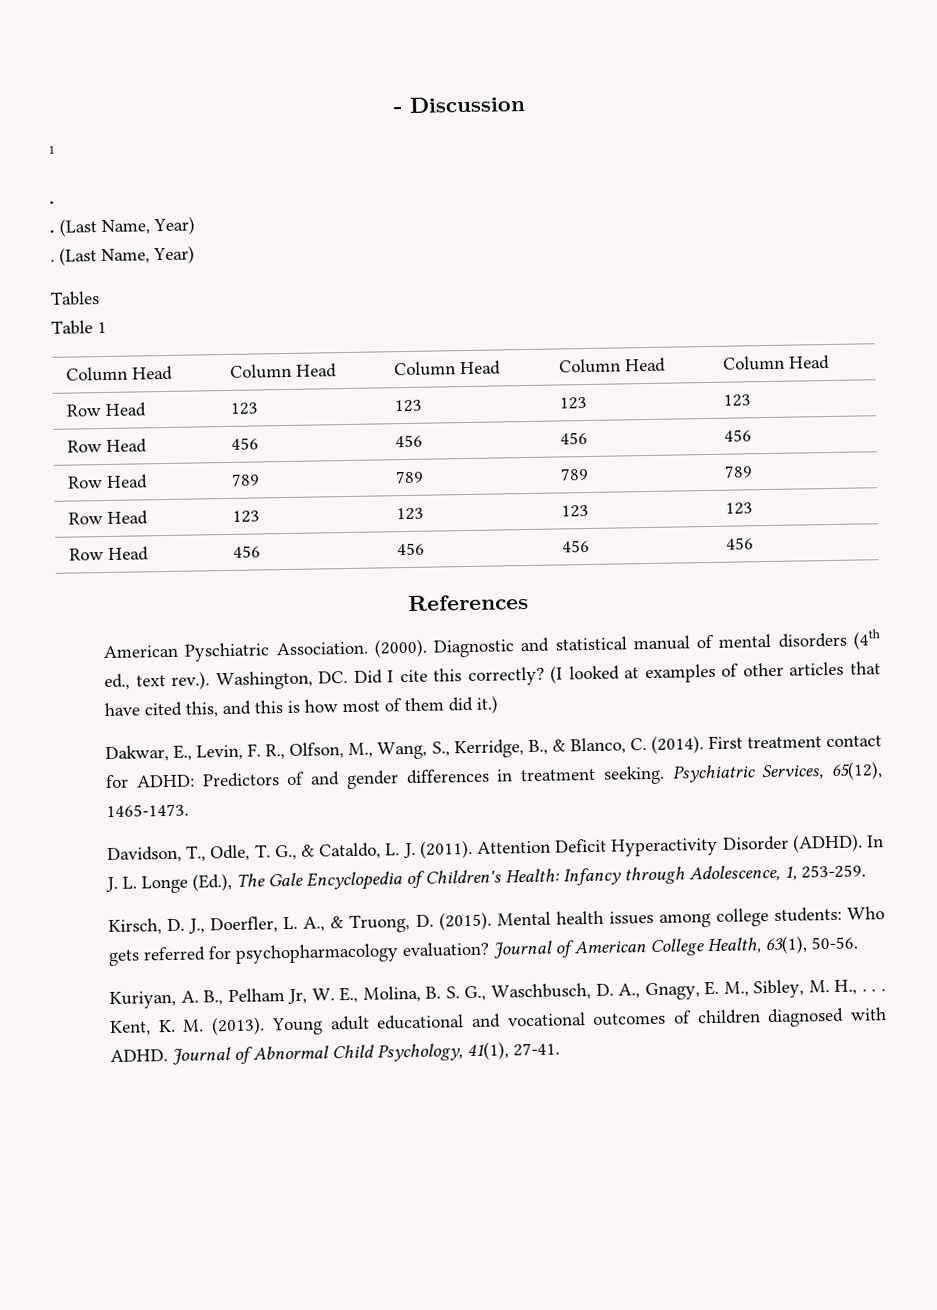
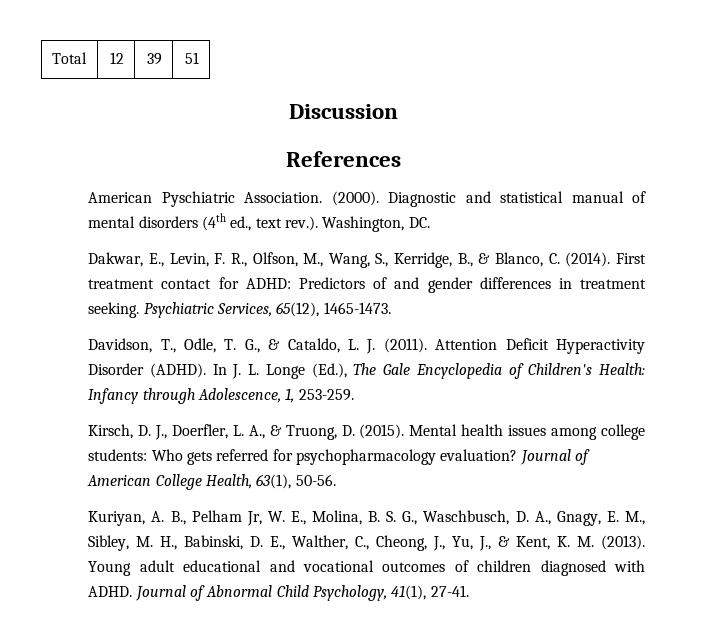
[393,95,525,114] [48,145,55,154] [49,200,55,204] [49,216,195,237] [50,245,195,266] [50,291,100,306] [51,320,107,335] [65,365,173,382] [229,363,337,379] [393,360,501,377] [558,357,666,374] [722,354,830,371] [65,402,146,417] [229,402,258,415] [393,399,422,413] [558,397,587,410] [722,394,751,407] [66,438,147,453] [230,437,259,450] [394,434,423,448] [559,431,588,445] [723,429,752,442] [66,474,148,489] [230,473,260,486] [394,470,424,484] [559,467,589,481] [723,465,753,478] [67,510,148,525] [231,510,260,523] [395,507,424,521] [560,504,589,518] [724,502,753,515] [68,546,149,561] [232,545,261,558] [396,542,425,556] [561,539,590,553] [725,537,754,550] - Discussion // 1 // . // . (Last Name, Year) // . (Last Name, Year) // Tables // Table 1 // Column Head | Column Head | Column Head | Column Head | Column Head // Row Head | 123 | 123 | 123 | 123 // Row Head | 456 | 456 | 456 | 456 // Row Head | 789 | 789 | 789 | 789 // Row Head | 123 | 123 | 123 | 123 // Row Head | 456 | 456 | 456 | 456 -> [51,52,87,64] [110,52,125,64] [147,53,163,65] [185,52,200,64] [288,104,398,119] Total | 12 | 39 | 51 // Discussion
[353,661,882,687] [104,695,499,718] Did I cite this correctly? (I looked at examples of other articles that have cited this, and this is how most of them did it.) -> (430, 222) none
[861,989,887,992] . . . -> [184,535,511,551] Babinski, D. E., Walther, C., Cheong, J., Yu, J., &

